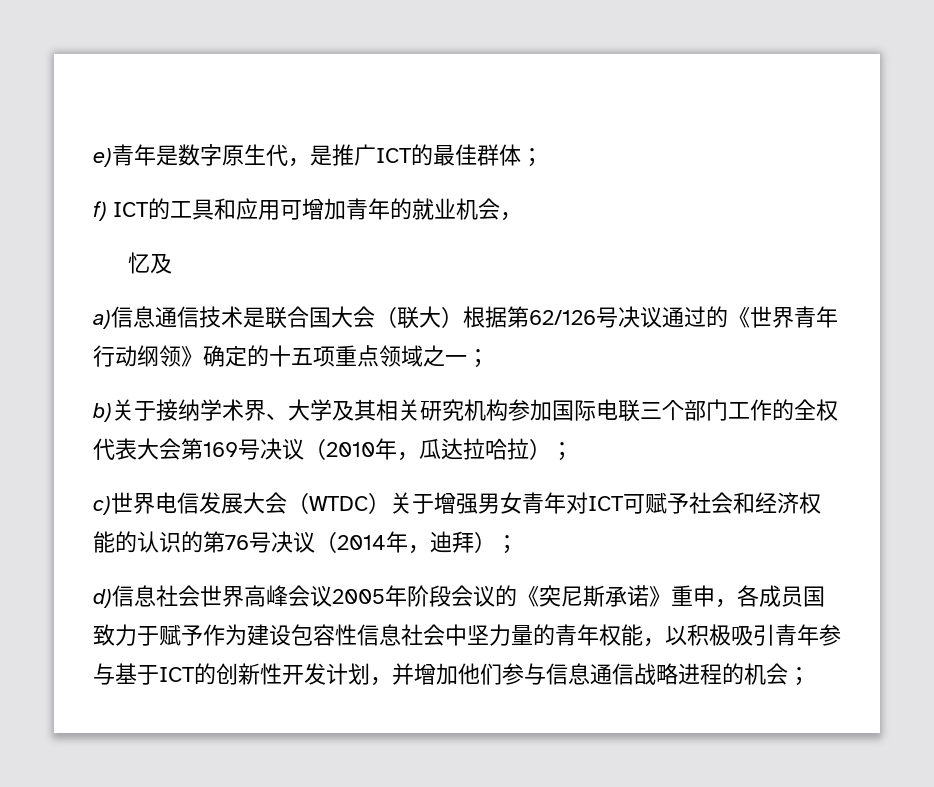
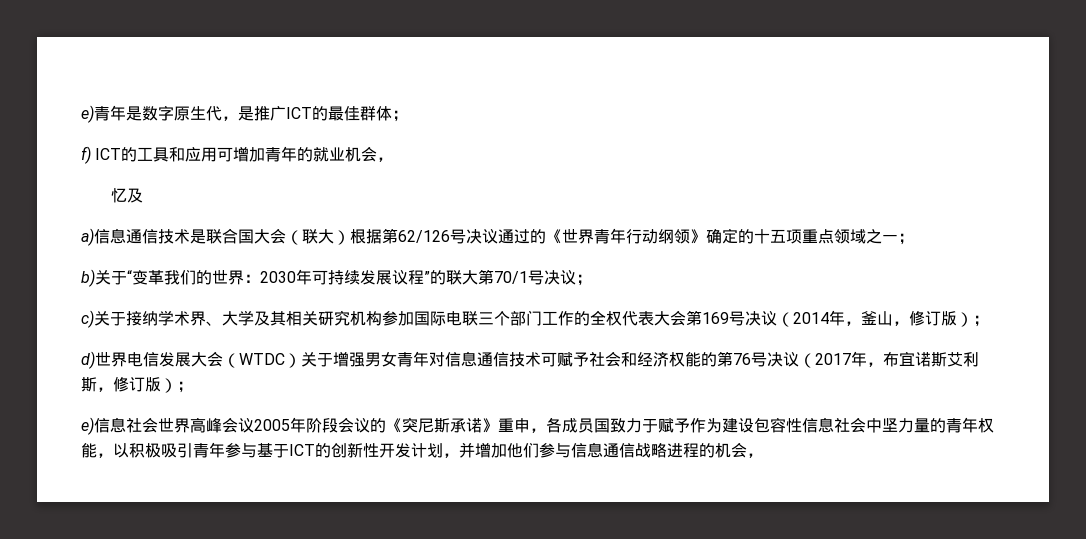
(156, 411) none -> [127,269,592,286] [81,310,126,328] “变革我们的世界：2030年可持续发展议程”的联大第70/1号决议； // c)关于
[326,438,573,461] [93,496,111,515] 2010年，瓜达拉哈拉）； // c) -> [793,310,989,327] [81,351,95,369] 2014年，釜山，修订版）； // d)
[588,496,624,511] ICT -> [445,351,541,367] 信息通信技术
[137,531,203,553] 认识的 -> (717, 359) none
[337,531,518,554] [93,589,112,608] 2014年，迪拜）； // d) -> [815,351,979,367] [81,376,193,393] [81,417,94,435] 2017年，布宜诺斯艾利斯，修订版）； // e)
[788,667,810,686] ； -> [747,453,763,458] ，

